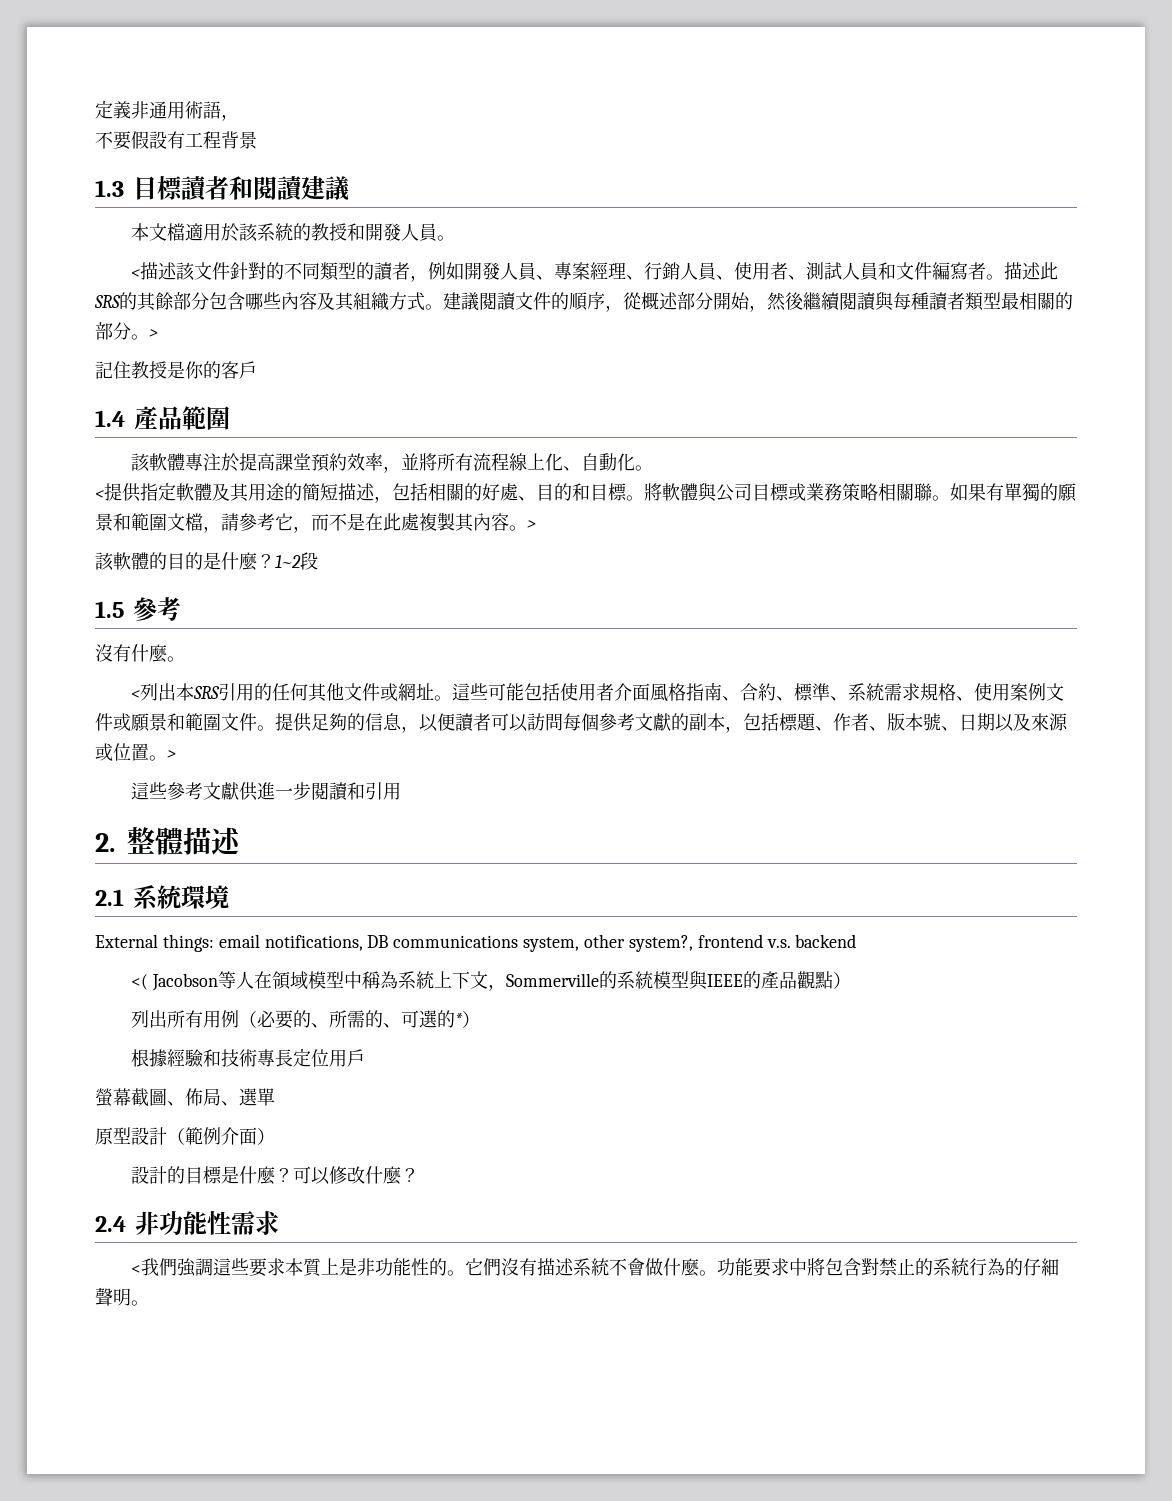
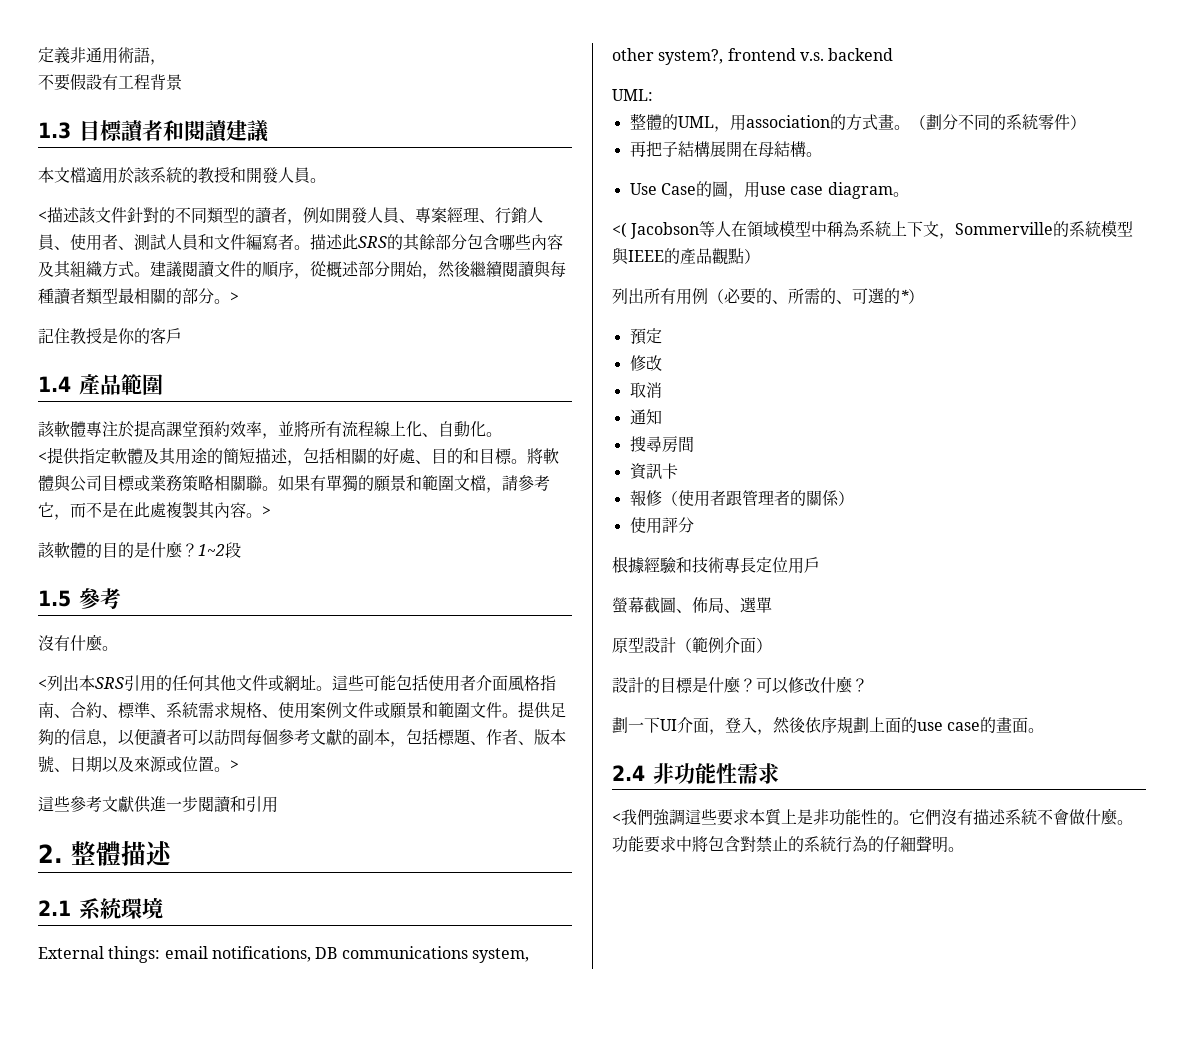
(857, 941) none -> [612,89,653,101] [629,113,1086,132] [629,141,822,157] [629,181,909,199] // UML: // 整體的UML，用association的方式畫。（劃分不同的系統零件） // 再把子結構展開在母結構。 // Use Case的圖，用use case diagram。
(481, 1019) none -> [629,328,662,345] [629,355,662,371] [629,382,662,398] [629,409,662,425] [629,436,694,453] [629,463,678,480] [629,490,854,507] [629,517,694,534] // 預定 // 修改 // 取消 // 通知 // 搜尋房間 // 資訊卡 // 報修（使用者跟管理者的關係） // 使用評分
(420, 1175) none -> [612,717,1045,735] // 劃一下UI介面，登入，然後依序規劃上面的use case的畫面。

